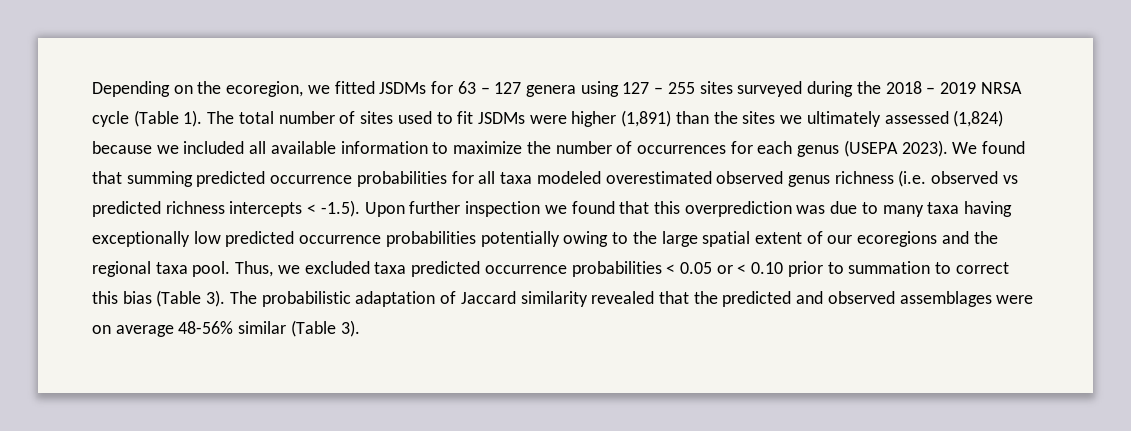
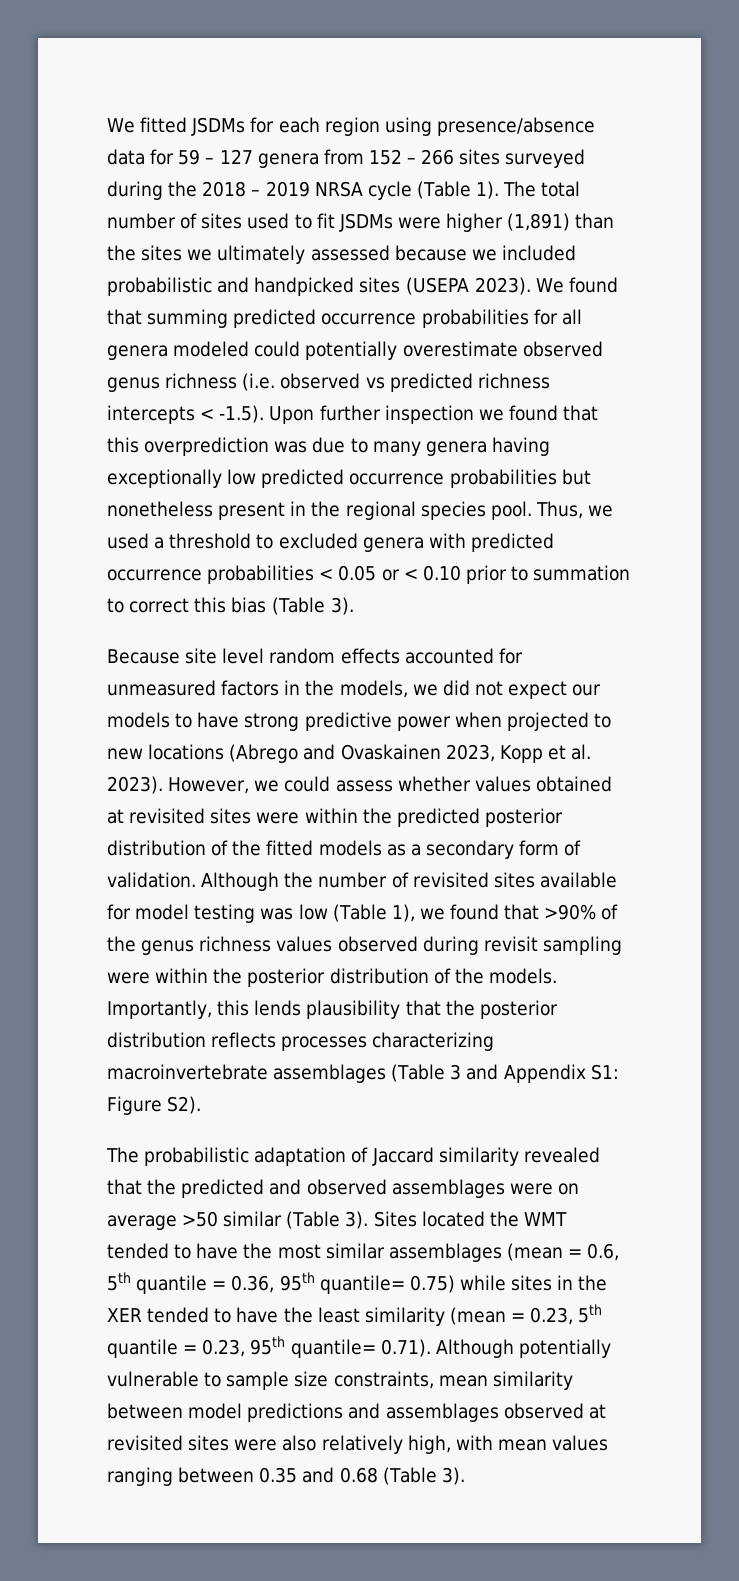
[92,81,695,97] Depending on the ecoregion, we fitted JSDMs for 63 – 127 genera using 127 – 255 -> [107,117,595,136] [107,149,455,168] We fitted JSDMs for each region using presence/absence data for 59 – 127 genera from 152 – 266
[953,110,1004,127] (1,824) -> (390, 253) none
[249,141,840,157] all available information to maximize the number of occurrences for each genus -> [107,277,401,296] probabilistic and handpicked sites
[500,171,712,184] taxa modeled overestimated -> [107,341,518,360] genera modeled could potentially overestimate
[927,202,960,214] taxa -> [425,441,487,456] genera
[480,231,969,247] potentially owing to the large spatial extent of our ecoregions and -> [561,469,591,485] [107,501,307,520] but nonetheless present in
[155,262,188,274] taxa -> [420,501,486,520] species
[304,261,407,274] excluded taxa -> [107,533,466,552] used a threshold to excluded genera with
(226, 298) none -> [107,648,523,664] [107,680,602,699] [107,712,612,731] [107,744,592,763] [107,776,612,794] [107,808,563,827] [107,840,582,859] [107,872,617,891] [107,904,619,923] [107,936,622,955] [107,968,557,987] [107,1000,558,1019] [107,1032,495,1051] [107,1064,619,1083] [107,1096,202,1115] // Because site level random effects accounted for unmeasured factors in the models, we did not expect our models to have strong predictive power when projected to new locations (Abrego and Ovaskainen 2023, Kopp et al. 2023). However, we could assess whether values obtained at revisited sites were within the predicted posterior distribution of the fitted models as a secondary form of validation. Although the number of revisited sites available for model testing was low (Table 1), we found that >90% of the genus richness values observed during revisit sampling were within the posterior distribution of the models. Importantly, this lends plausibility that the posterior distribution reflects processes characterizing macroinvertebrate assemblages (Table 3 and Appendix S1: Figure S2). //
[178,321,234,334] 48-56% -> [182,1211,219,1227] >50
(360, 328) none -> [373,1211,568,1227] [107,1243,620,1262] [107,1272,608,1294] [107,1304,603,1326] [107,1336,611,1358] [107,1371,573,1390] [107,1403,606,1422] [107,1435,609,1454] [107,1467,465,1486] Sites located the WMT tended to have the most similar assemblages (mean = 0.6, 5th quantile = 0.36, 95th quantile= 0.75) while sites in the XER tended to have the least similarity (mean = 0.23, 5th quantile = 0.23, 95th quantile= 0.71). Although potentially vulnerable to sample size constraints, mean similarity between model predictions and assemblages observed at revisited sites were also relatively high, with mean values ranging between 0.35 and 0.68 (Table 3).

